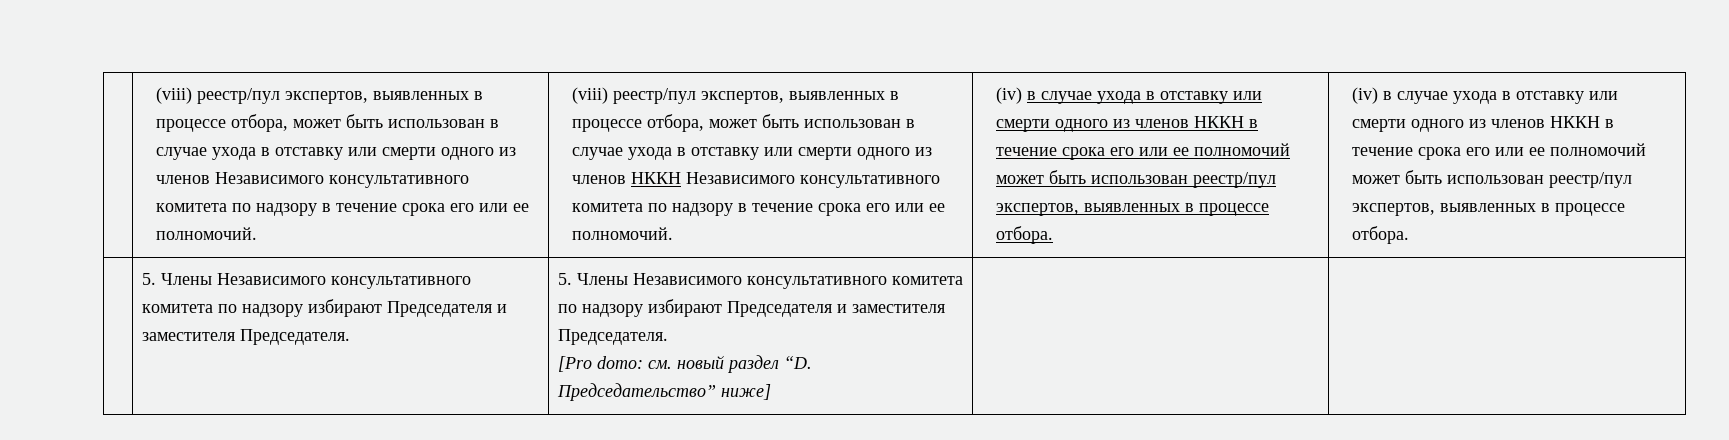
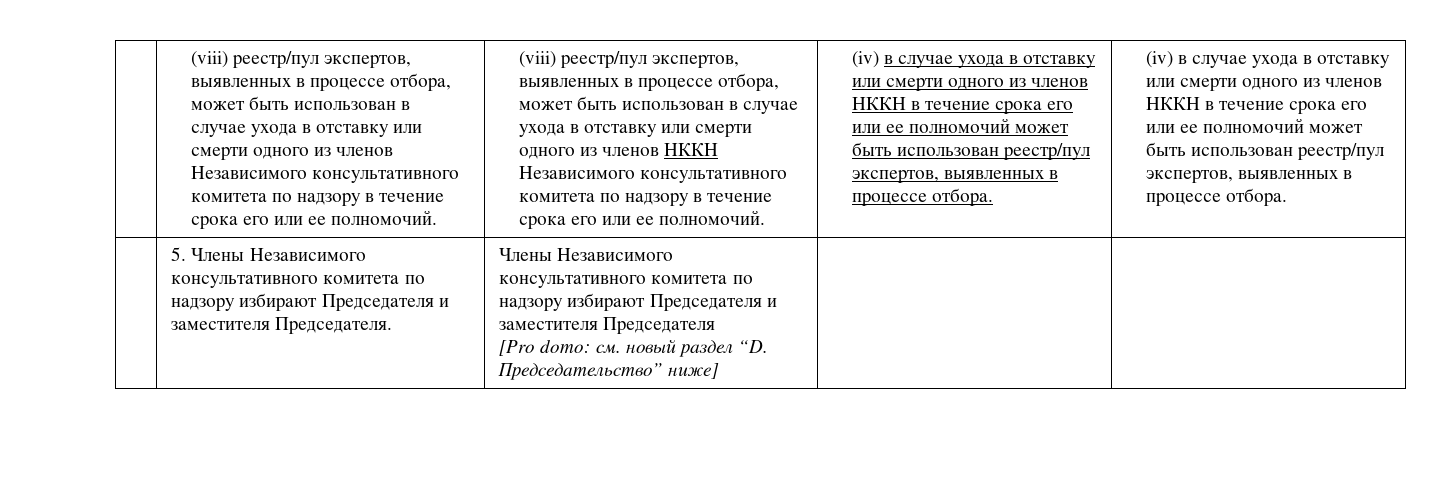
[557,273,572,285] 5. -> (393, 325) none
[557,329,668,345] Председателя. -> [603,317,716,334] Председателя

